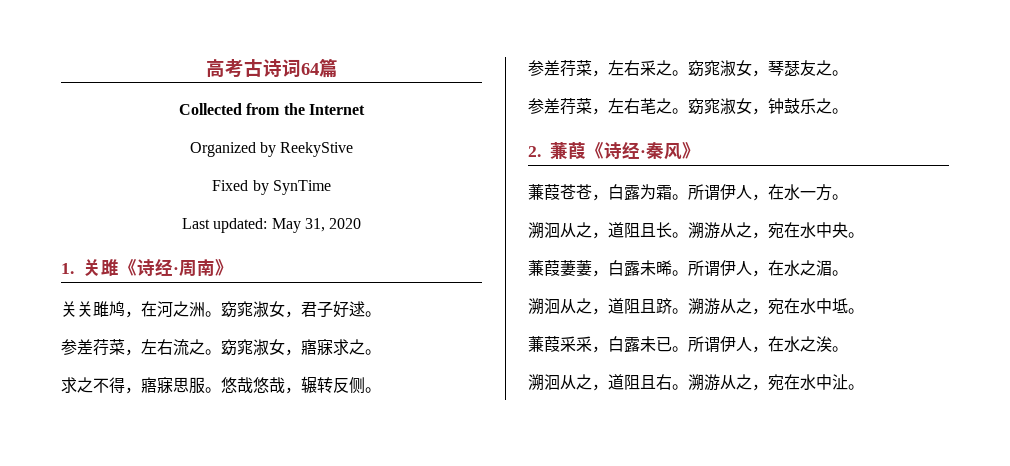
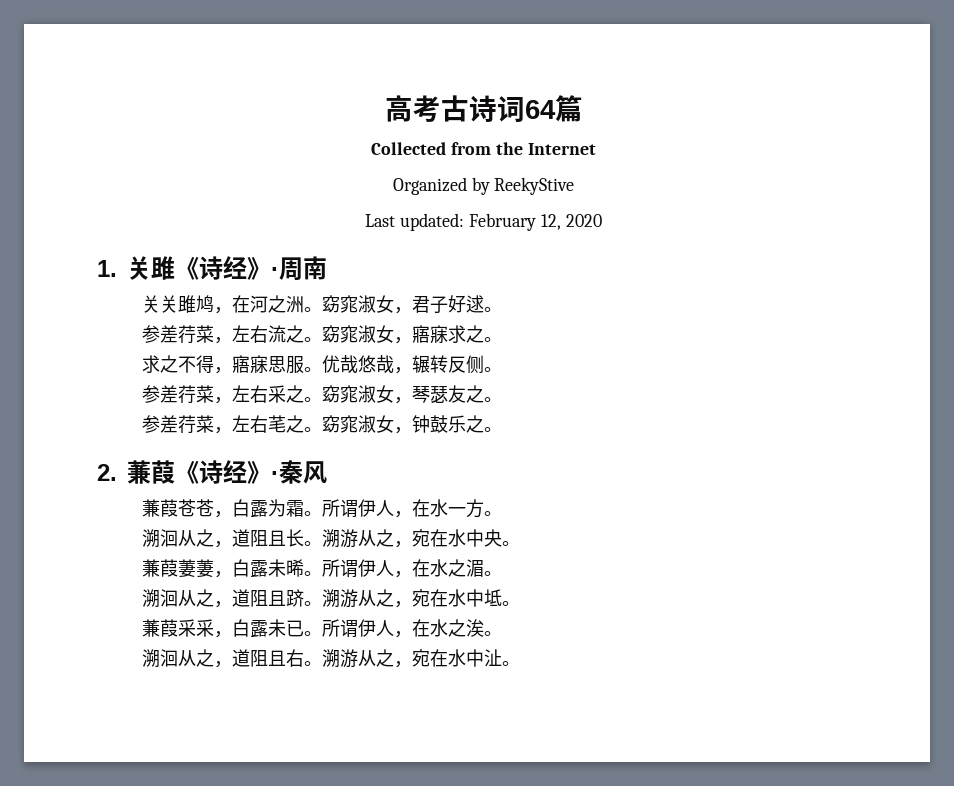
[212,180,331,195] // Fixed by SynTime -> (575, 186) none
[271,218,325,233] May 31, -> [469,213,561,231] February 12,
(173, 267) none -> [247,257,272,280] 》
[214,259,233,276] 》 -> (328, 268) none
[221,377,237,393] 悠 -> [321,355,340,373] 优
(640, 150) none -> [247,461,272,484] 》
[681,142,700,159] 》 -> (328, 472) none

